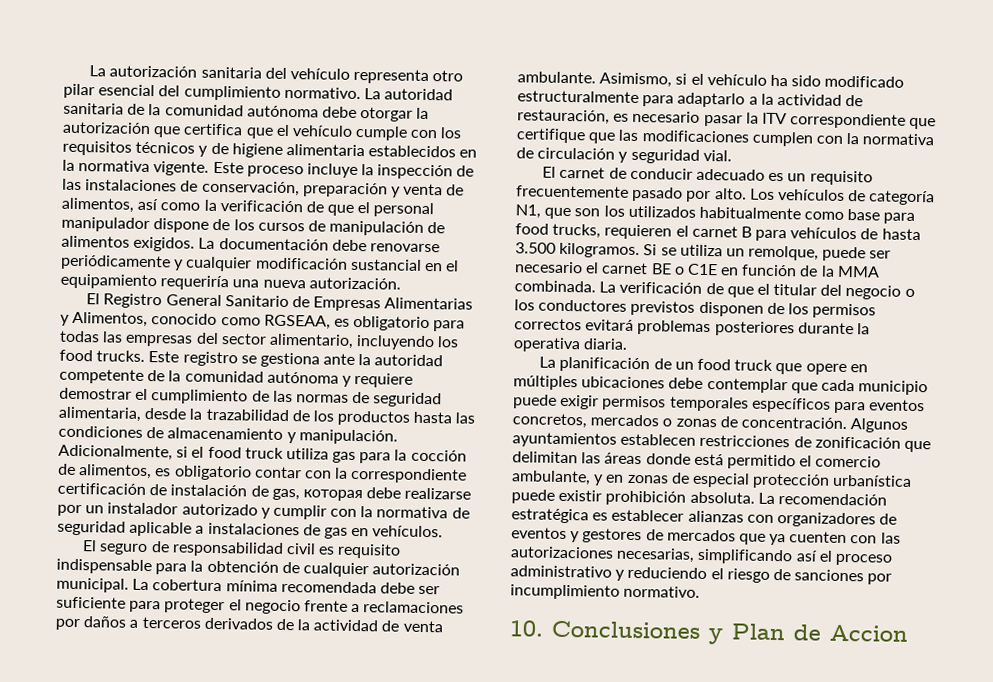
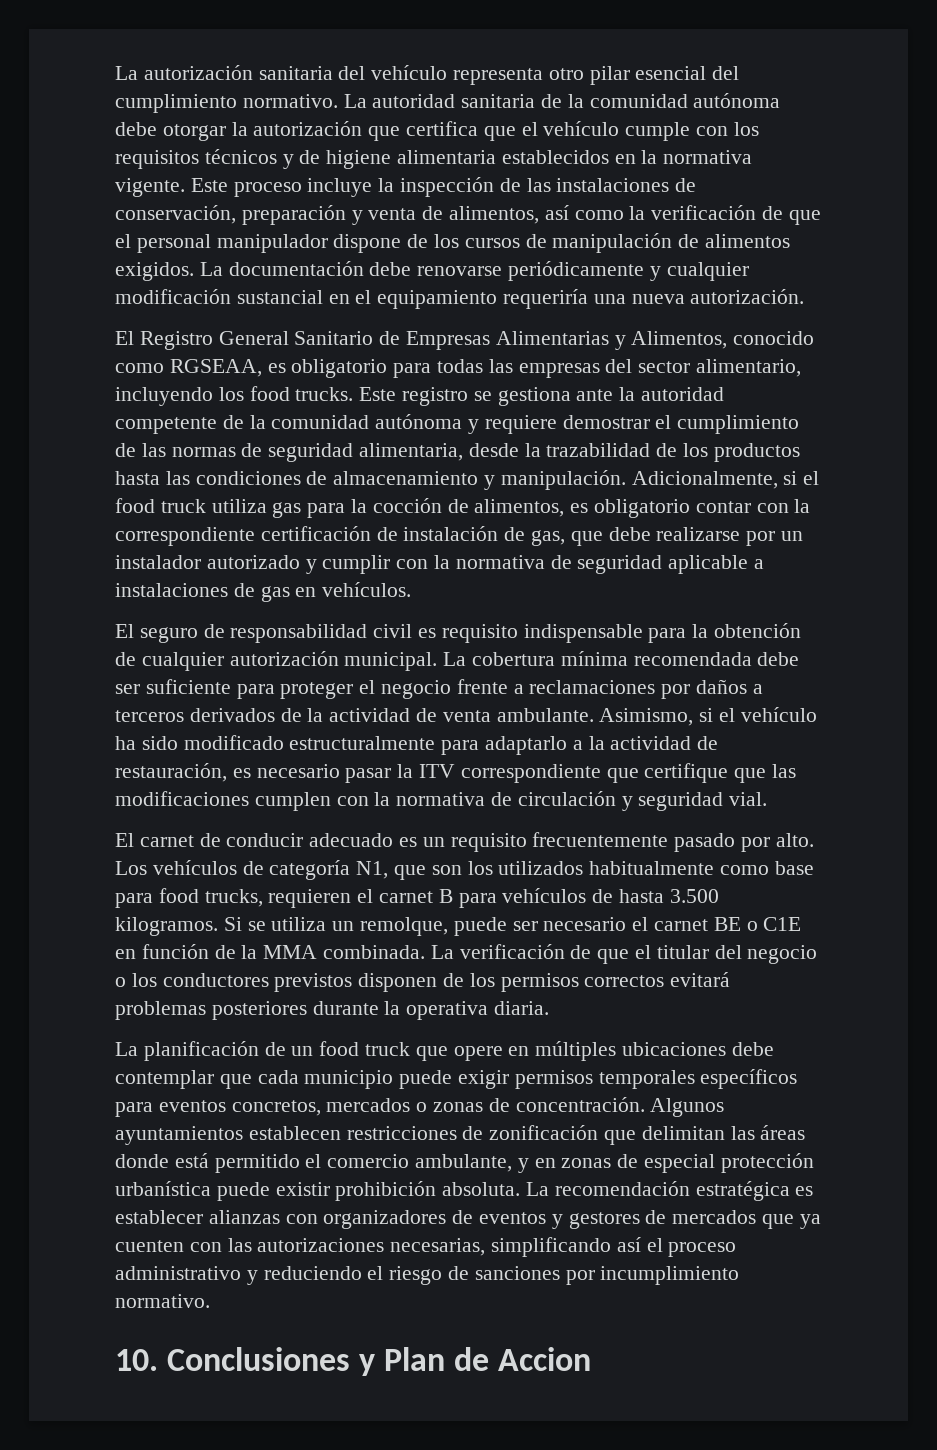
[302,489,363,502] которая -> [570,531,603,546] que

